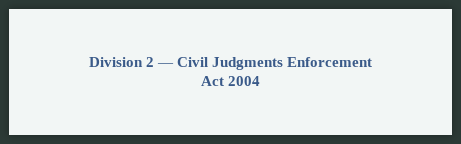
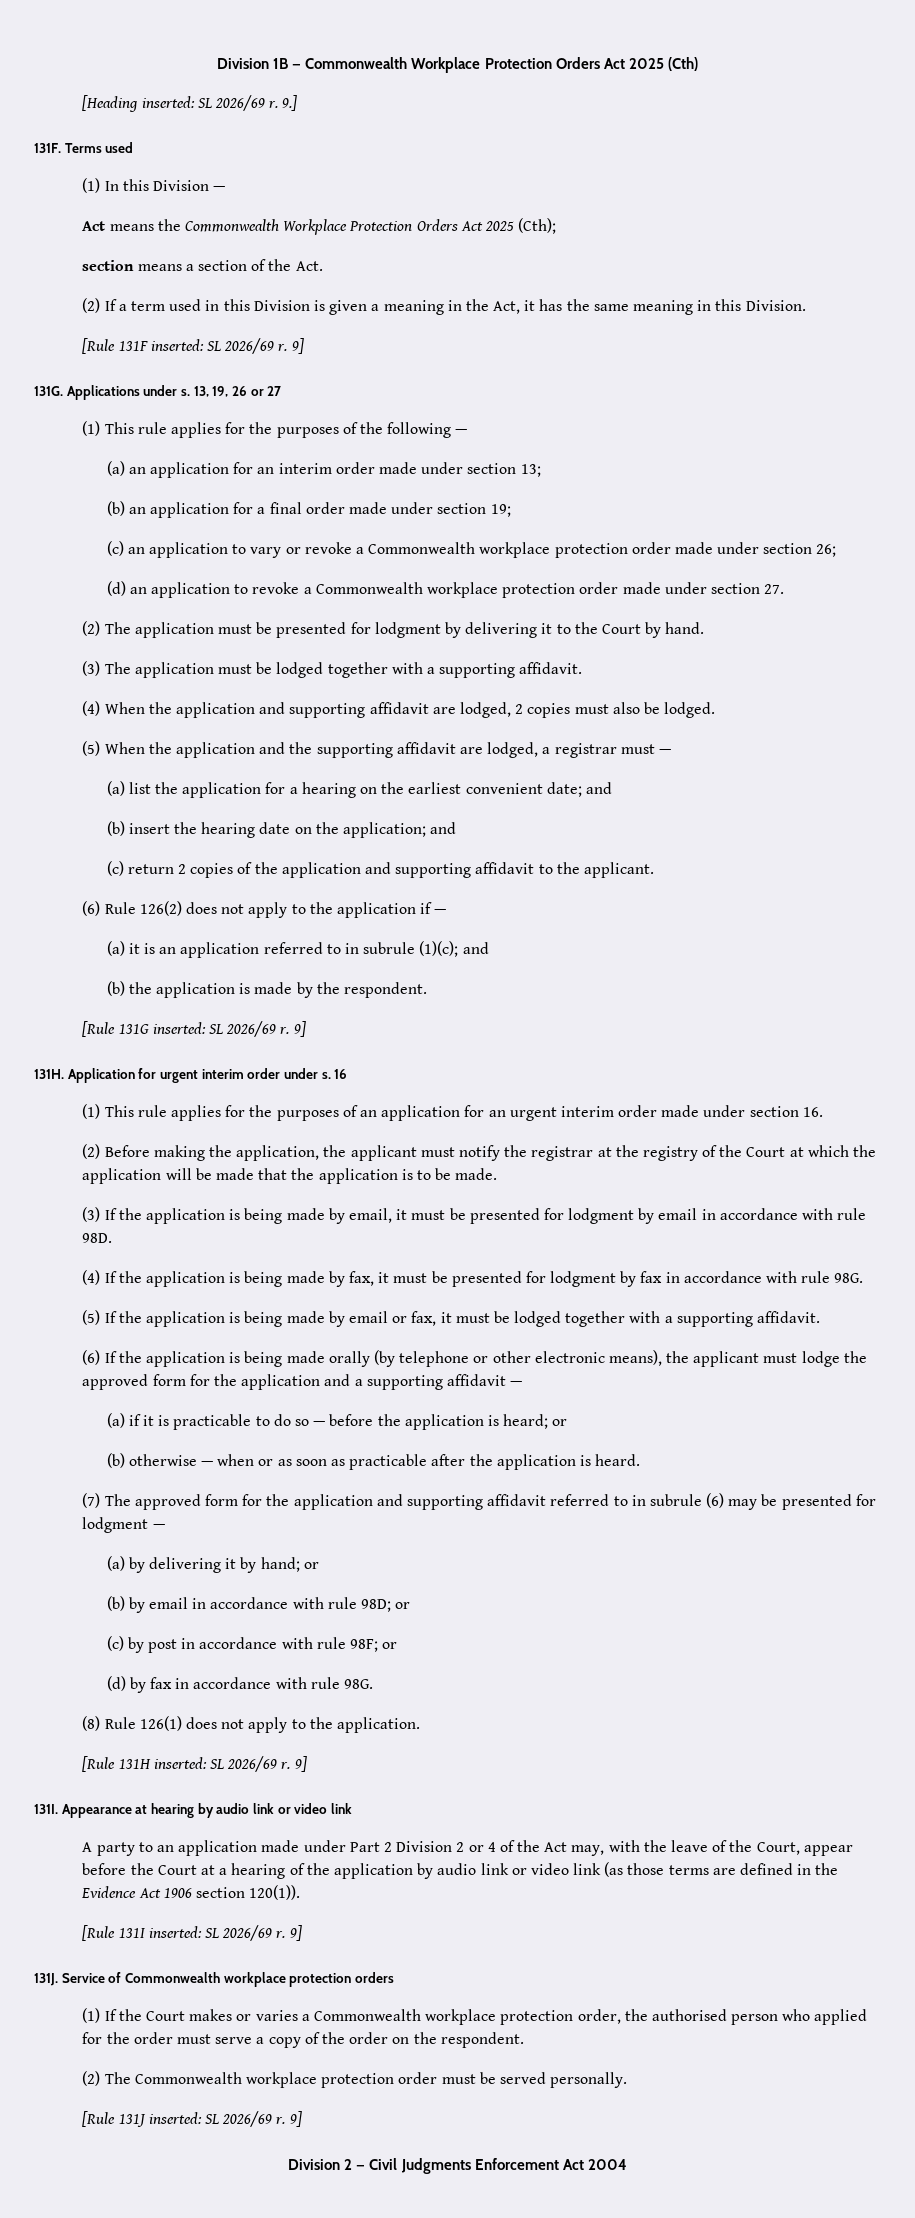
[88,57,143,67] Division -> [217,57,698,73] [82,95,298,112] [34,142,134,153] [82,178,226,193] [82,218,557,235] [82,259,323,271] [82,298,806,315] [82,338,304,354] [34,385,282,400] [82,421,468,438] [106,461,541,478] [106,501,511,518] [106,541,837,558] [106,581,785,598] [82,621,705,638] [82,661,583,678] [82,701,716,718] [82,741,671,758] [106,781,612,798] [106,821,457,838] [106,861,654,878] [82,901,447,918] [106,941,489,958] [106,981,427,998] [82,1021,306,1037] [34,1068,348,1083] [82,1104,823,1121] [82,1144,876,1161] [82,1168,498,1184] [82,1207,867,1224] [82,1233,113,1243] [82,1270,864,1287] [82,1310,820,1327] [82,1350,867,1367] [82,1374,523,1390] [106,1413,568,1430] [106,1453,641,1470] [82,1493,876,1510] [82,1517,165,1533] [106,1556,319,1573] [106,1596,411,1613] [106,1636,398,1653] [106,1676,373,1693] [82,1716,420,1733] [82,1756,307,1772] [34,1803,352,1818] [82,1840,853,1856] [82,1862,839,1879] [81,1885,301,1900] [82,1925,302,1941] [34,1972,394,1987] [82,2008,868,2025] [82,2032,524,2048] [82,2071,628,2088] [82,2111,302,2127] [288,2159,341,2170] Division 1B — Commonwealth Workplace Protection Orders Act 2025 (Cth) // [Heading inserted: SL 2026/69 r. 9.] // 131F. Terms used // (1) In this Division — // Act means the Commonwealth Workplace Protection Orders Act 2025 (Cth); // section means a section of the Act. // (2) If a term used in this Division is given a meaning in the Act, it has the same meaning in this Division. // [Rule 131F inserted: SL 2026/69 r. 9] // 131G. Applications under s. 13, 19, 26 or 27 // (1) This rule applies for the purposes of the following — // (a) an application for an interim order made under section 13; // (b) an application for a final order made under section 19; // (c) an application to vary or revoke a Commonwealth workplace protection order made under section 26; // (d) an application to revoke a Commonwealth workplace protection order made under section 27. // (2) The application must be presented for lodgment by delivering it to the Court by hand. // (3) The application must be lodged together with a supporting affidavit. // (4) When the application and supporting affidavit are lodged, 2 copies must also be lodged. // (5) When the application and the supporting affidavit are lodged, a registrar must — // (a) list the application for a hearing on the earliest convenient date; and // (b) insert the hearing date on the application; and // (c) return 2 copies of the application and supporting affidavit to the applicant. // (6) Rule 126(2) does not apply to the application if — // (a) it is an application referred to in subrule (1)(c); and // (b) the application is made by the respondent. // [Rule 131G inserted: SL 2026/69 r. 9] // 131H. Application for urgent interim order under s. 16 // (1) This rule applies for the purposes of an application for an urgent interim order made under section 16. // (2) Before making the application, the applicant must notify the registrar at the registry of the Court at which the application will be made that the application is to be made. // (3) If the application is being made by email, it must be presented for lodgment by email in accordance with rule 98D. // (4) If the application is being made by fax, it must be presented for lodgment by fax in accordance with rule 98G. // (5) If the application is being made by email or fax, it must be lodged together with a supporting affidavit. // (6) If the application is being made orally (by telephone or other electronic means), the applicant must lodge the approved form for the application and a supporting affidavit — // (a) if it is practicable to do so — before the application is heard; or // (b) otherwise — when or as soon as practicable after the application is heard. // (7) The approved form for the application and supporting affidavit referred to in subrule (6) may be presented for lodgment — // (a) by delivering it by hand; or // (b) by email in accordance with rule 98D; or // (c) by post in accordance with rule 98F; or // (d) by fax in accordance with rule 98G. // (8) Rule 126(1) does not apply to the application. // [Rule 131H inserted: SL 2026/69 r. 9] // 131I. Appearance at hearing by audio link or video link // A party to an application made under Part 2 Division 2 or 4 of the Act may, with the leave of the Court, appear before the Court at a hearing of the application by audio link or video link (as those terms are defined in the Evidence Act 1906 section 120(1)). // [Rule 131I inserted: SL 2026/69 r. 9] // 131J. Service of Commonwealth workplace protection orders // (1) If the Court makes or varies a Commonwealth workplace protection order, the authorised person who applied for the order must serve a copy of the order on the respondent. // (2) The Commonwealth workplace protection order must be served personally. // [Rule 131J inserted: SL 2026/69 r. 9] // Division

